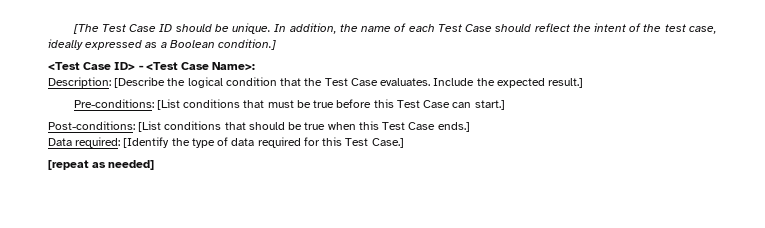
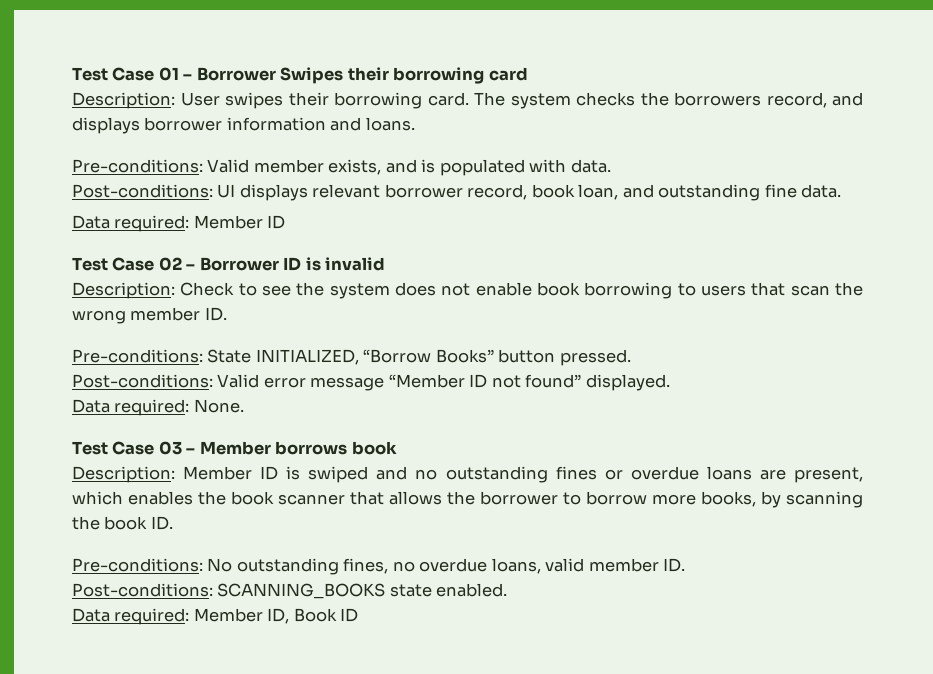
[72,23,717,34] [48,39,277,50] [48,62,256,71] [48,77,584,88] [73,99,505,110] [48,121,470,132] [48,137,404,148] [48,160,155,170] [The Test Case ID should be unique. In addition, the name of each Test Case should reflect the intent of the test case, ideally expressed as a Boolean condition.] // <Test Case ID> - <Test Case Name>: // Description: [Describe the logical condition that the Test Case evaluates. Include the expected result.] // Pre-conditions: [List conditions that must be true before this Test Case can start.] // Post-conditions: [List conditions that should be true when this Test Case ends.] // Data required: [Identify the type of data required for this Test Case.] // [repeat as needed] -> [72,67,528,84] [72,92,863,109] [72,117,415,134] [72,159,611,176] [72,184,842,201] [72,215,286,232] [72,257,386,271] [72,282,864,299] [72,307,227,324] [72,349,631,366] [72,374,670,391] [72,399,244,416] [72,441,397,455] [72,466,864,483] [72,491,863,508] [72,516,173,530] [72,558,686,575] [72,583,508,599] [72,608,359,625] Test Case 01 – Borrower Swipes their borrowing card // Description: User swipes their borrowing card. The system checks the borrowers record, and displays borrower information and loans. // Pre-conditions: Valid member exists, and is populated with data. // Post-conditions: UI displays relevant borrower record, book loan, and outstanding fine data. // Data required: Member ID // Test Case 02 – Borrower ID is invalid // Description: Check to see the system does not enable book borrowing to users that scan the wrong member ID. // Pre-conditions: State INITIALIZED, “Borrow Books” button pressed. // Post-conditions: Valid error message “Member ID not found” displayed. // Data required: None. // Test Case 03 – Member borrows book // Description: Member ID is swiped and no outstanding fines or overdue loans are present, which enables the book scanner that allows the borrower to borrow more books, by scanning the book ID. // Pre-conditions: No outstanding fines, no overdue loans, valid member ID. // Post-conditions: SCANNING_BOOKS state enabled. // Data required: Member ID, Book ID

